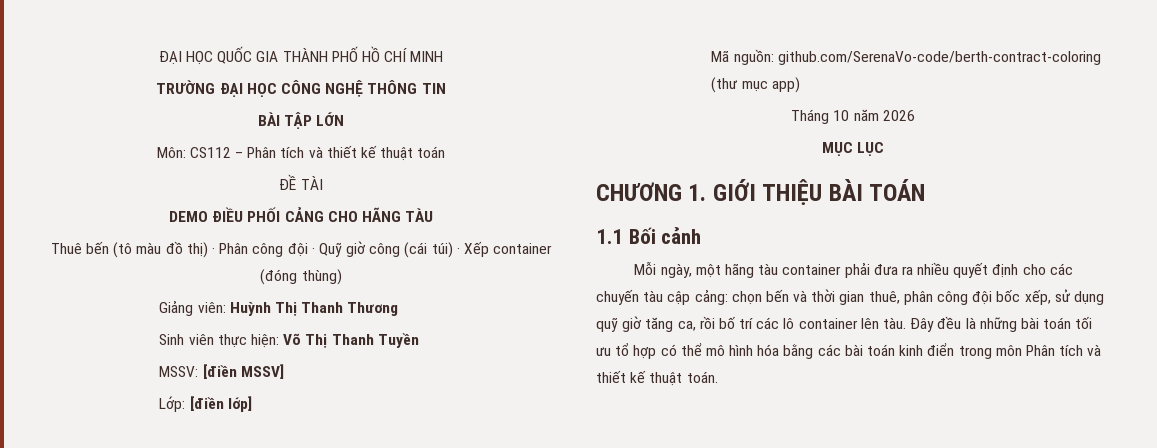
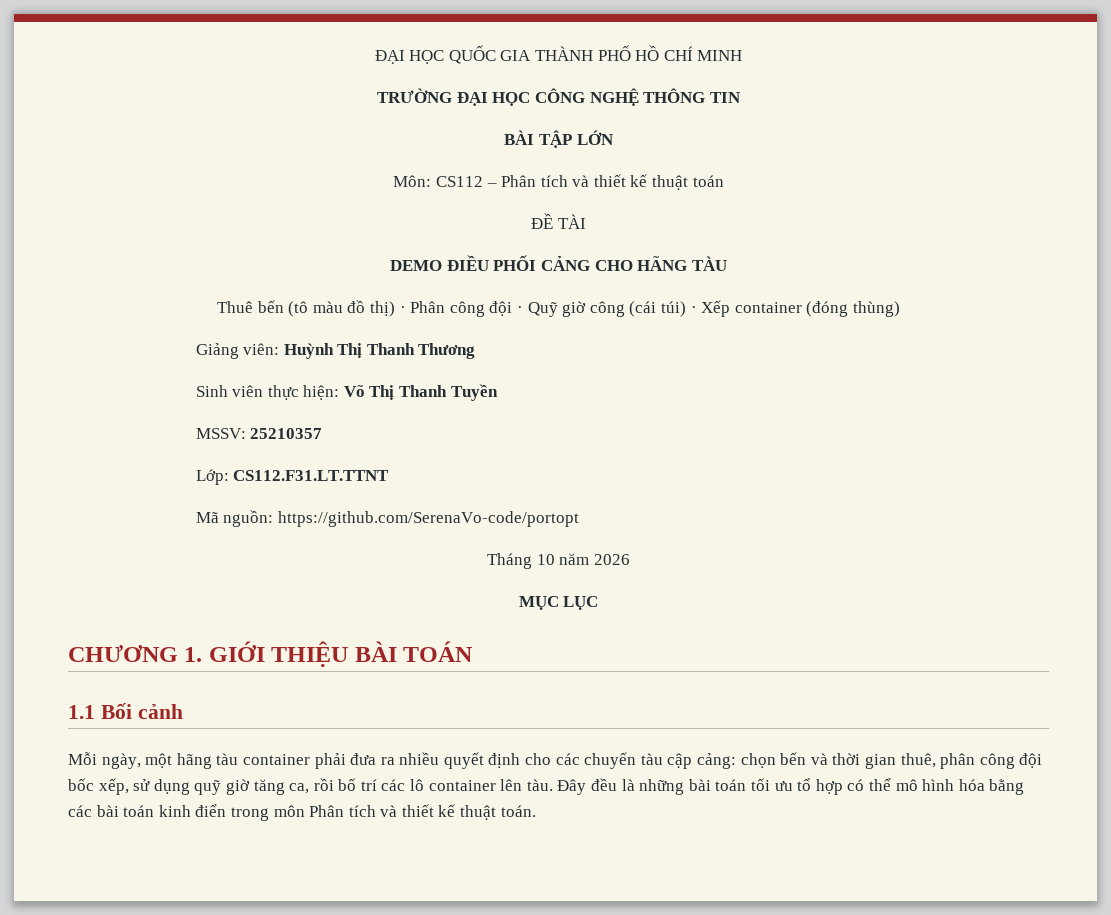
[202,364,284,379] [điền MSSV] -> [250,428,323,439] 25210357
[189,396,252,412] [điền lớp] -> [233,470,390,481] CS112.F31.LT.TTNT
[777,51,1101,65] [711,77,800,93] github.com/SerenaVo-code/berth-contract-coloring (thư mục app) -> [277,511,579,527] https://github.com/SerenaVo-code/portopt

